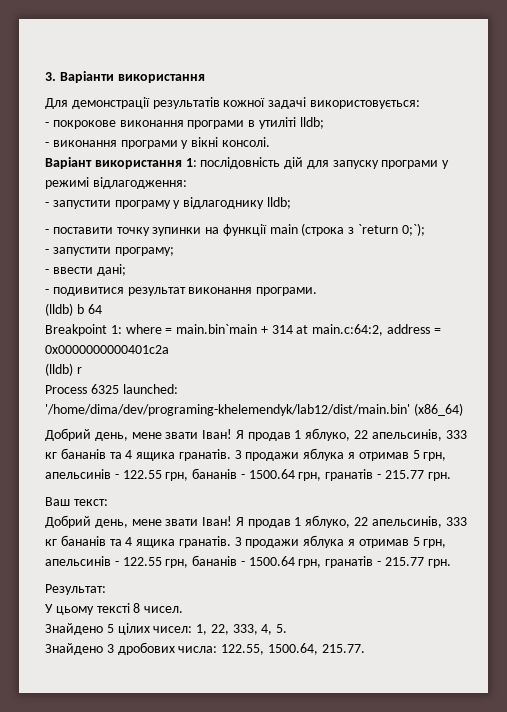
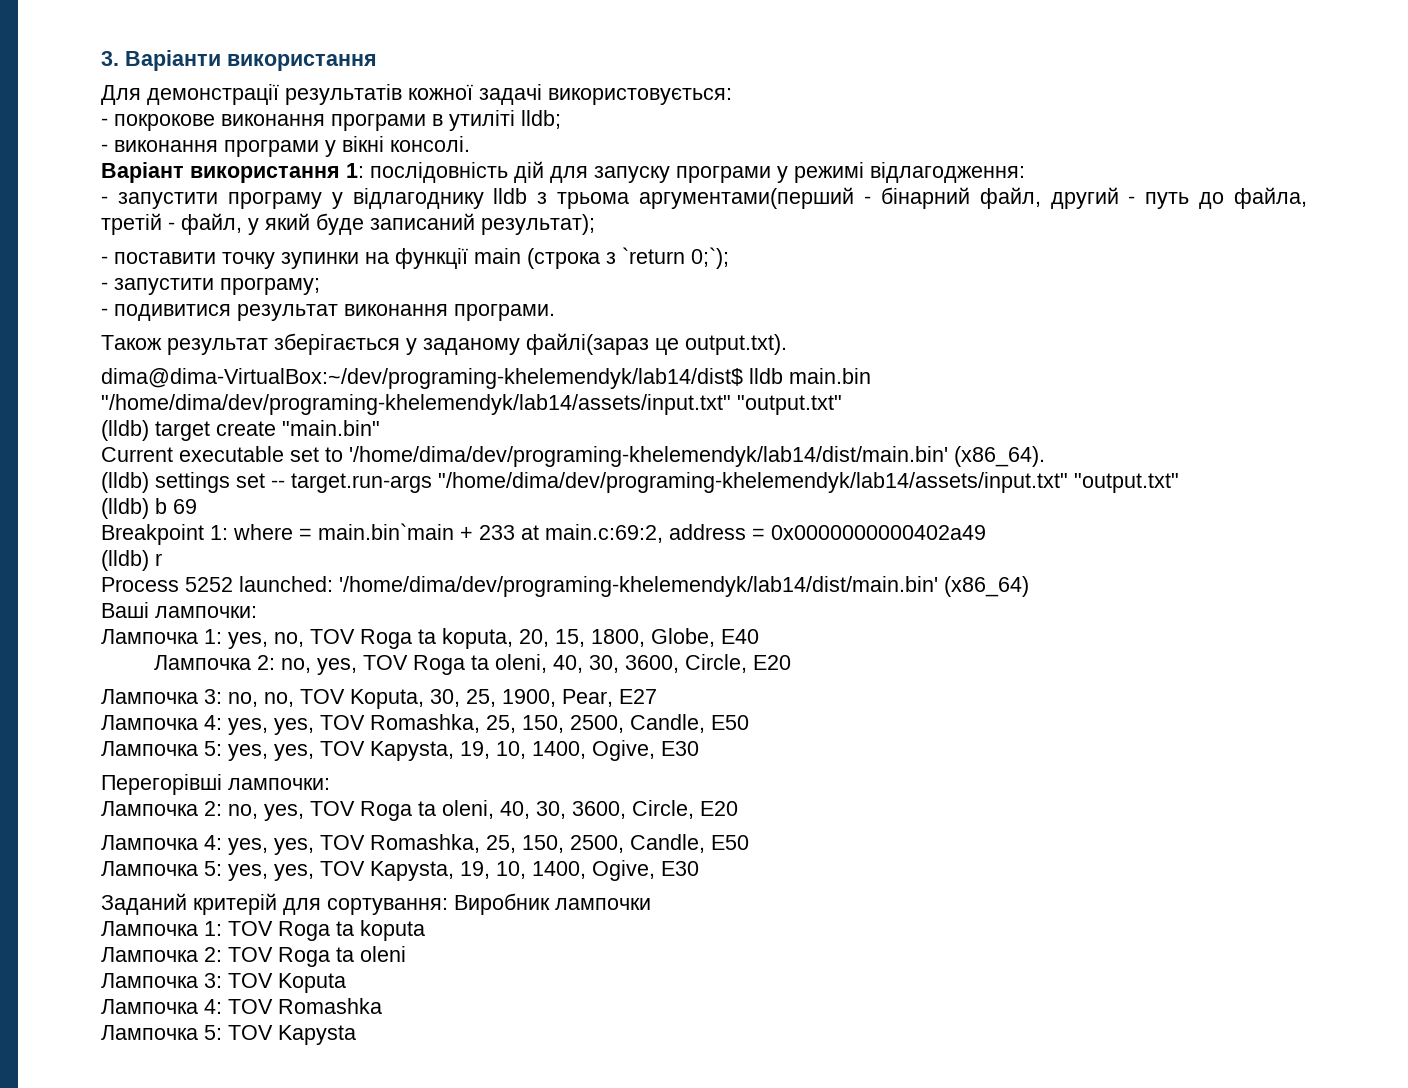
[266,197,291,209] lldb; -> [493,187,1307,209] [101,213,595,235] lldb з трьома аргументами(перший - бінарний файл, другий - путь до файла, третій - файл, у який буде записаний результат);
[45,264,126,276] // - ввести дані; -> (320, 286) none
(318, 291) none -> [101,333,787,355] [101,368,871,389] [101,394,842,415] [101,420,380,441] [101,446,1045,467] [101,472,1179,493] // Також результат зберігається у заданому файлі(зараз це output.txt). // dima@dima-VirtualBox:~/dev/programing-khelemendyk/lab14/dist$ lldb main.bin "/home/dima/dev/programing-khelemendyk/lab14/assets/input.txt" "output.txt" // (lldb) target create "main.bin" // Current executable set to '/home/dima/dev/programing-khelemendyk/lab14/dist/main.bin' (x86_64). // (lldb) settings set -- target.run-args "/home/dima/dev/programing-khelemendyk/lab14/assets/input.txt" "output.txt"
[87,304,102,314] 64 -> [173,499,197,514] 69
[271,324,384,336] 314 at main.c:64:2, -> [479,524,663,543] 233 at main.c:69:2,
[45,345,169,354] 0x0000000000401c2a -> [771,525,986,540] 0x0000000000402a49
[90,384,178,394] [45,403,463,416] [45,428,467,441] [45,448,447,461] [45,468,451,481] [45,497,108,506] [45,515,467,528] [45,535,447,548] [45,555,451,568] [45,584,106,595] [45,603,184,615] [45,623,288,635] [45,642,365,655] 6325 launched: '/home/dima/dev/programing-khelemendyk/lab12/dist/main.bin' (x86_64) // Добрий день, мене звати Іван! Я продав 1 яблуко, 22 апельсинів, 333 кг бананів та 4 ящика гранатів. З продажи яблука я отримав 5 грн, апельсинів - 122.55 грн, бананів - 1500.64 грн, гранатів - 215.77 грн. // Ваш текст: // Добрий день, мене звати Іван! Я продав 1 яблуко, 22 апельсинів, 333 кг бананів та 4 ящика гранатів. З продажи яблука я отримав 5 грн, апельсинів - 122.55 грн, бананів - 1500.64 грн, гранатів - 215.77 грн. // Результат: // У цьому тексті 8 чисел. // Знайдено 5 цілих чисел: 1, 22, 333, 4, 5. // Знайдено 3 дробових числа: 122.55, 1500.64, 215.77. -> [185,576,1029,597] [101,602,257,618] [101,628,759,649] [153,654,791,675] [101,689,657,709] [101,714,749,735] [101,740,699,761] [101,774,330,795] [101,800,738,821] [101,834,749,855] [101,860,699,881] [101,893,651,915] [101,920,425,941] [101,946,406,967] [101,973,346,993] [101,998,382,1014] [101,1025,356,1045] 5252 launched: '/home/dima/dev/programing-khelemendyk/lab14/dist/main.bin' (x86_64) // Ваші лампочки: // Лампочка 1: yes, no, TOV Roga ta koputa, 20, 15, 1800, Globe, E40 // Лампочка 2: no, yes, TOV Roga ta oleni, 40, 30, 3600, Circle, E20 // Лампочка 3: no, no, TOV Koputa, 30, 25, 1900, Pear, E27 // Лампочка 4: yes, yes, TOV Romashka, 25, 150, 2500, Candle, E50 // Лампочка 5: yes, yes, TOV Kapysta, 19, 10, 1400, Ogive, E30 // Перегорівші лампочки: // Лампочка 2: no, yes, TOV Roga ta oleni, 40, 30, 3600, Circle, E20 // Лампочка 4: yes, yes, TOV Romashka, 25, 150, 2500, Candle, E50 // Лампочка 5: yes, yes, TOV Kapysta, 19, 10, 1400, Ogive, E30 // Заданий критерій для сортування: Виробник лампочки // Лампочка 1: TOV Roga ta koputa // Лампочка 2: TOV Roga ta oleni // Лампочка 3: TOV Koputa // Лампочка 4: TOV Romashka // Лампочка 5: TOV Kapysta

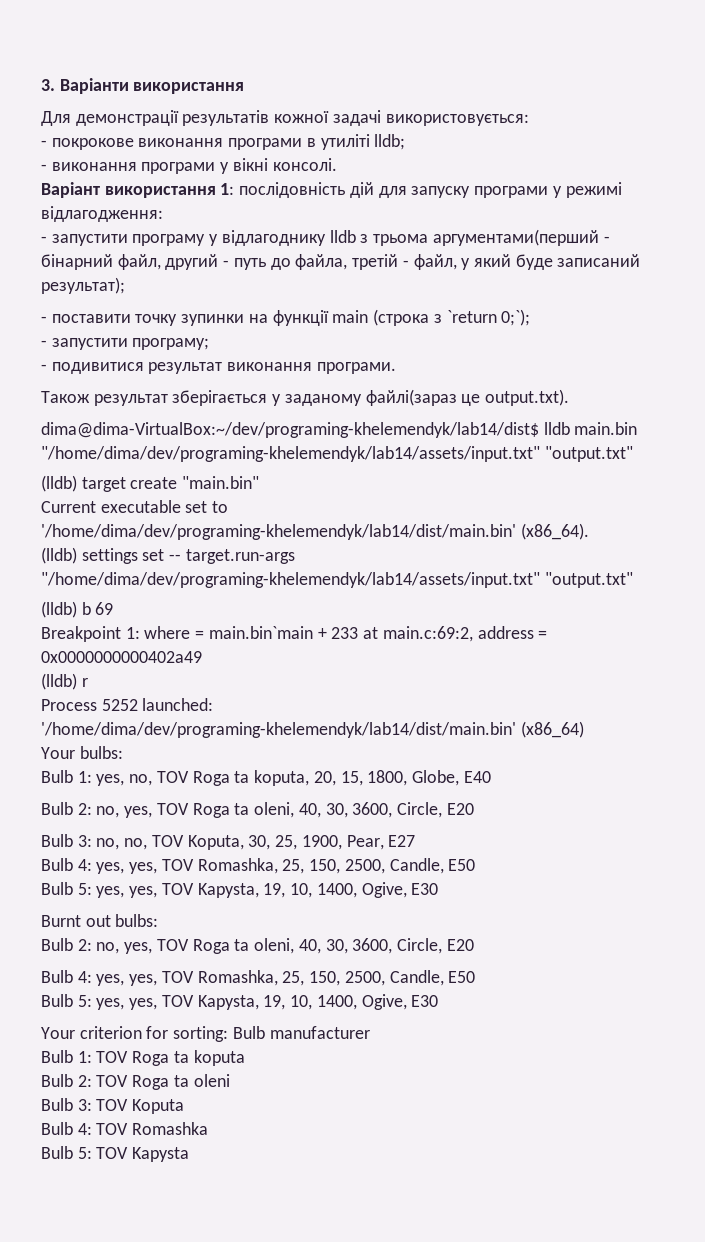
[101,602,257,618] [101,629,198,644] Ваші лампочки: // Лампочка -> [41,746,123,759] [41,770,73,783] Your bulbs: // Bulb
[153,655,251,670] Лампочка -> [41,802,73,815] Bulb
[101,689,198,704] Лампочка -> [41,834,73,847] Bulb
[101,715,198,730] Лампочка -> [41,858,73,871] Bulb
[101,741,198,756] Лампочка -> [41,882,73,895] Bulb
[101,774,330,795] [101,801,198,816] Перегорівші лампочки: // Лампочка -> [41,914,159,927] [41,938,73,951] Burnt out bulbs: // Bulb
[101,835,198,850] Лампочка -> [41,970,73,983] Bulb
[101,861,198,876] Лампочка -> [41,994,73,1007] Bulb
[101,893,651,915] [101,921,198,936] Заданий критерій для сортування: Виробник лампочки // Лампочка -> [41,1026,370,1042] [41,1050,73,1063] Your criterion for sorting: Bulb manufacturer // Bulb
[101,947,198,962] Лампочка -> [41,1074,73,1087] Bulb
[101,973,198,988] Лампочка -> [41,1098,73,1111] Bulb
[101,999,198,1014] Лампочка -> [41,1122,73,1135] Bulb
[101,1025,198,1040] Лампочка -> [41,1146,73,1159] Bulb

